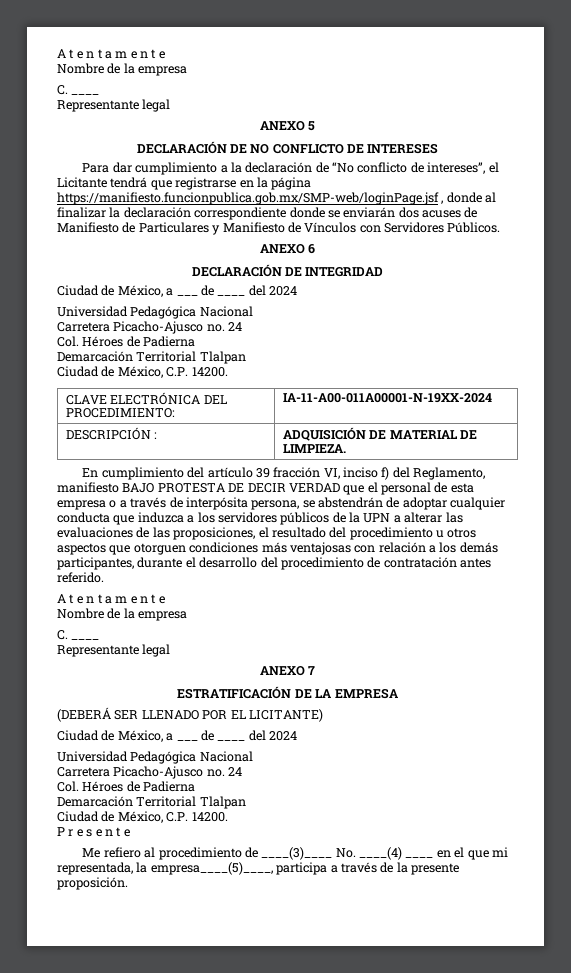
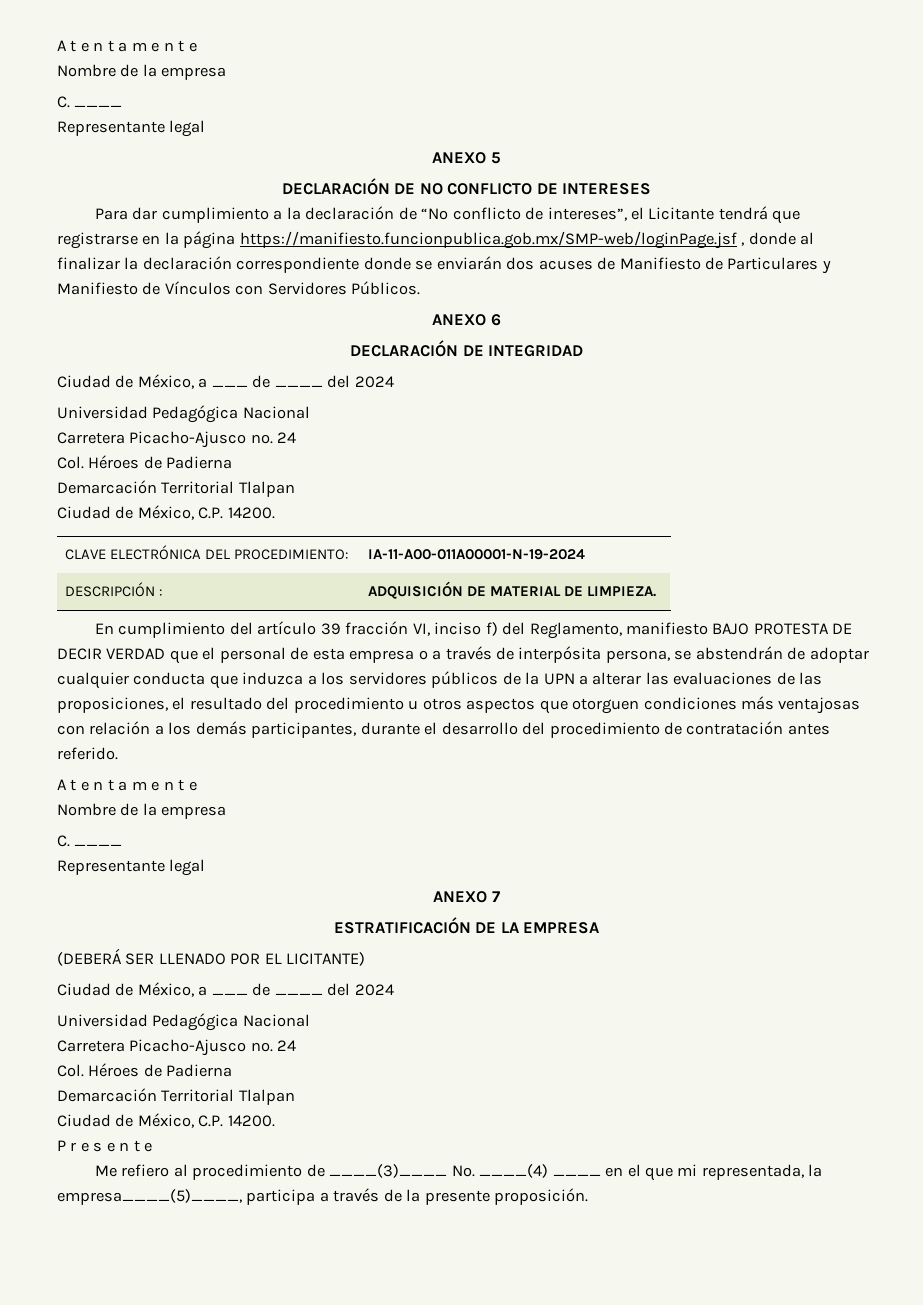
[283,393,493,403] IA-11-A00-011A00001-N-19XX-2024 -> [368,549,586,560] IA-11-A00-011A00001-N-19-2024

